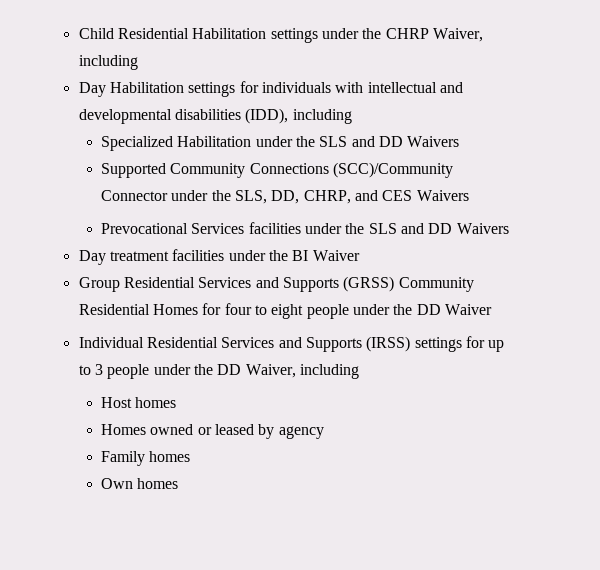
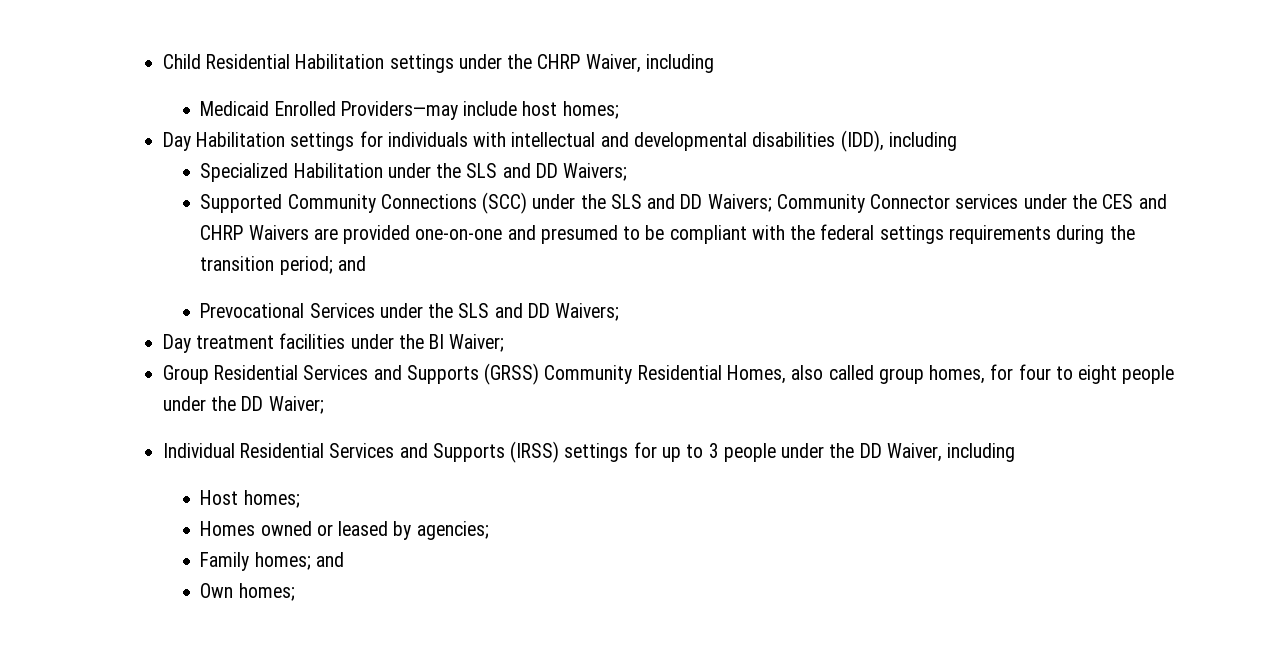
(138, 62) none -> [200,101,619,120] // Medicaid Enrolled Providers—may include host homes;
[407,136,460,147] Waivers -> [563,163,628,181] Waivers;
[332,162,453,178] [100,190,469,204] [100,222,509,234] (SCC)/Community Connector under the SLS, DD, CHRP, and CES Waivers // Prevocational Services facilities under the SLS and DD Waivers -> [482,192,1167,214] [200,224,1135,244] [200,256,366,275] [200,303,620,321] (SCC) under the SLS and DD Waivers; Community Connector services under the CES and CHRP Waivers are provided one-on-one and presumed to be compliant with the federal settings requirements during the transition period; and // Prevocational Services under the SLS and DD Waivers;
[312,250,360,261] Waiver -> [449,334,505,352] Waiver;
[153,304,199,315] Homes -> [726,365,986,384] Homes, also called group homes,
[444,304,492,315] Waiver -> [268,396,324,414] Waiver;
[135,397,177,408] homes -> [243,490,300,508] homes;
[278,426,324,439] agency -> [416,521,489,540] agencies;
[149,451,191,462] homes -> [254,552,344,570] homes; and
[137,478,179,489] homes -> [238,583,295,601] homes;

